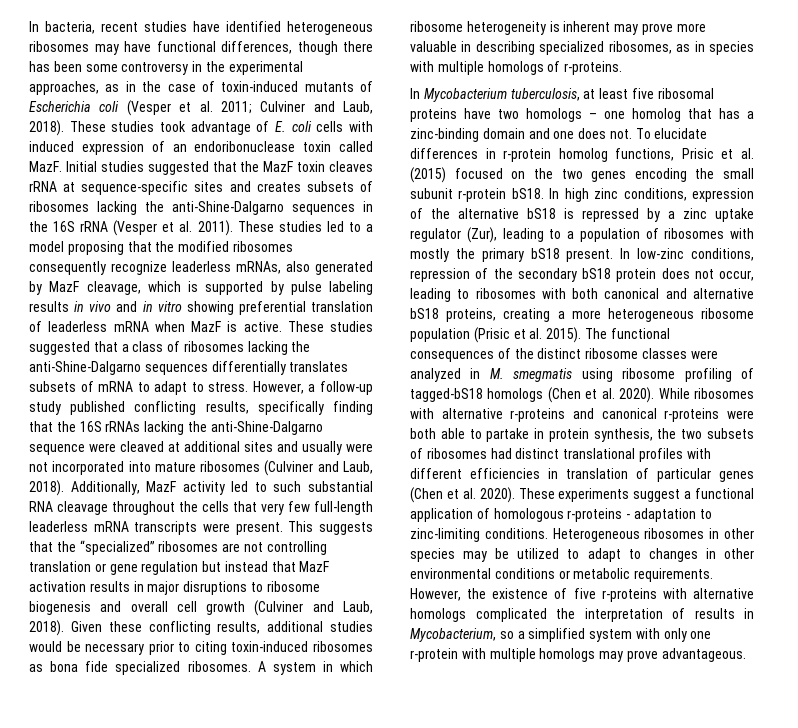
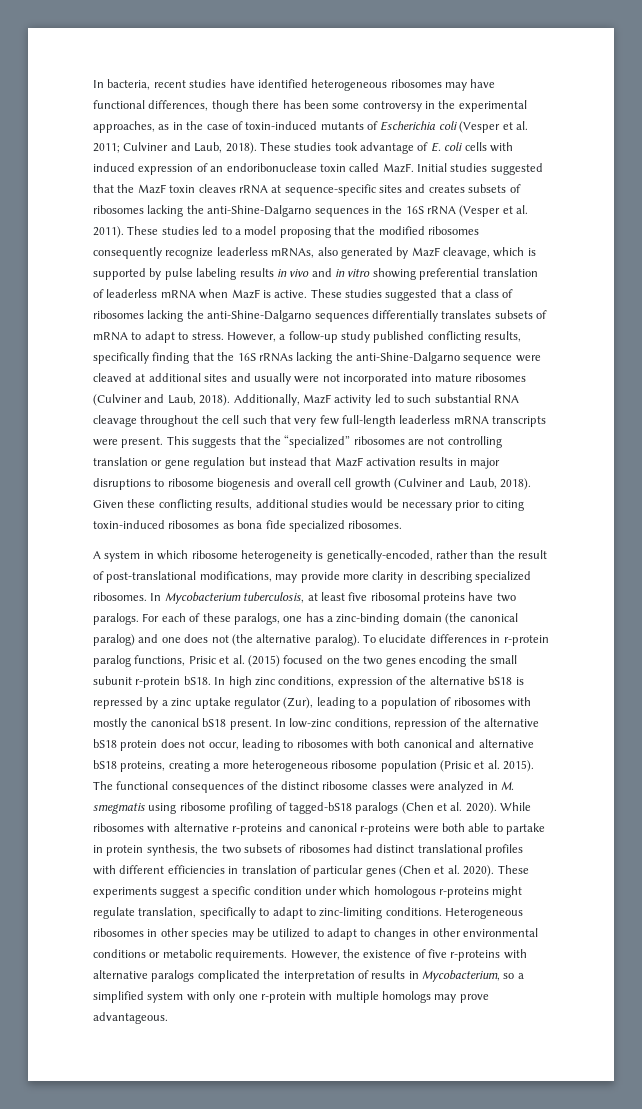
[202,501,229,512] cells -> [222,415,267,424] cell such
(251, 666) none -> (403, 524) //
[563,21,706,35] [410,41,754,55] [410,61,623,75] inherent may prove more valuable in describing specialized ribosomes, as in species with multiple homologs of r-proteins. // -> [326,550,548,562] [93,571,532,583] [93,592,147,601] genetically-encoded, rather than the result of post-translational modifications, may provide more clarity in describing specialized ribosomes.
[526,108,754,122] [410,128,632,142] homologs – one homolog that has a zinc-binding domain and one does not. -> [93,613,518,625] [93,634,360,646] paralogs. For each of these paralogs, one has a zinc-binding domain (the canonical paralog) and one does not (the alternative paralog).
[558,148,608,162] homolog -> [93,655,131,667] paralog
[481,248,524,262] primary -> [150,718,199,727] canonical
[517,268,577,282] secondary -> [484,718,540,727] alternative
[487,388,544,402] homologs -> [355,802,399,814] paralogs
[695,488,754,499] [410,508,696,522] functional application of homologous r-proteins - adaptation -> [212,886,523,898] [93,907,303,919] specific condition under which homologous r-proteins might regulate translation, specifically to adapt
[410,608,466,622] homologs -> [151,970,195,982] paralogs

